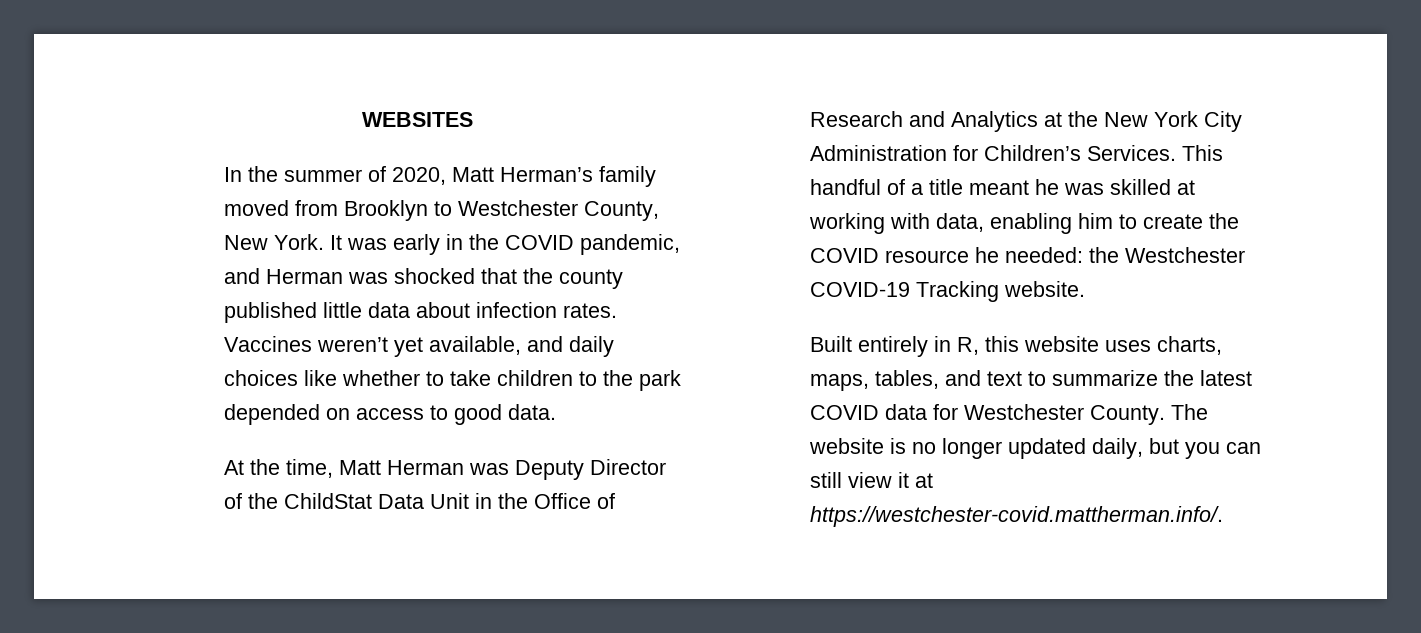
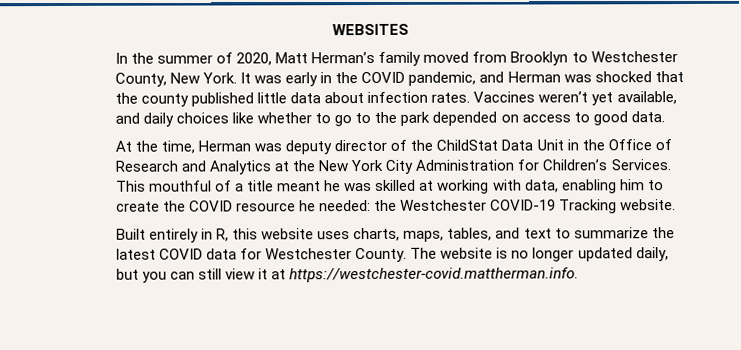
[449,370,573,386] take children -> [334,115,353,127] go
[338,459,666,480] Matt Herman was Deputy Director -> [198,139,388,155] Herman was deputy director
[809,179,881,195] handful -> [149,180,213,192] mouthful
[809,506,1223,527] https://westchester-covid.mattherman.info/. -> [289,267,579,283] https://westchester-covid.mattherman.info.

